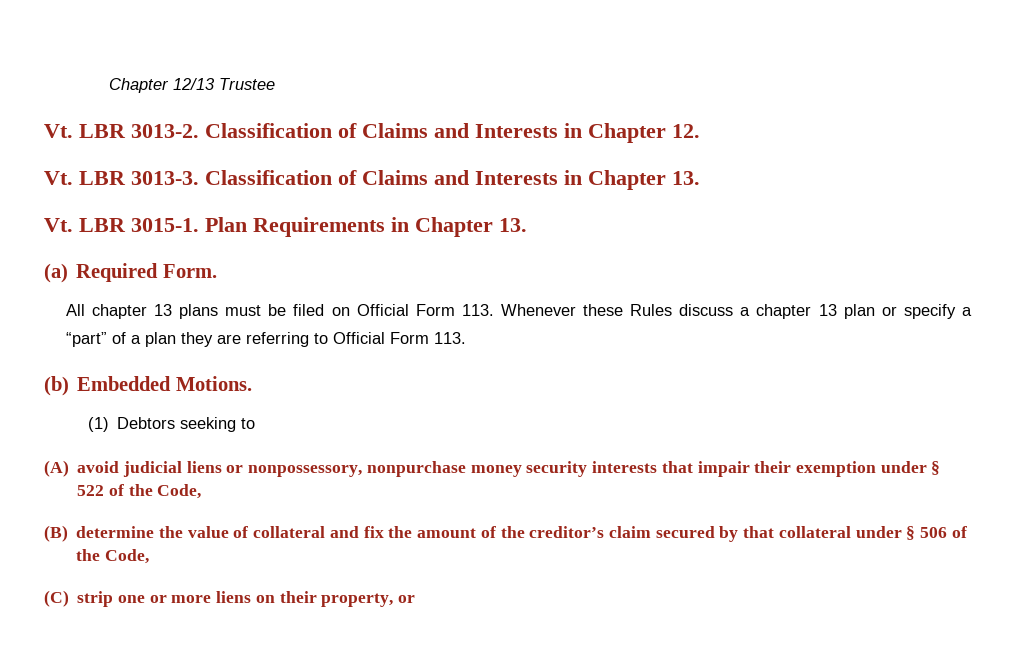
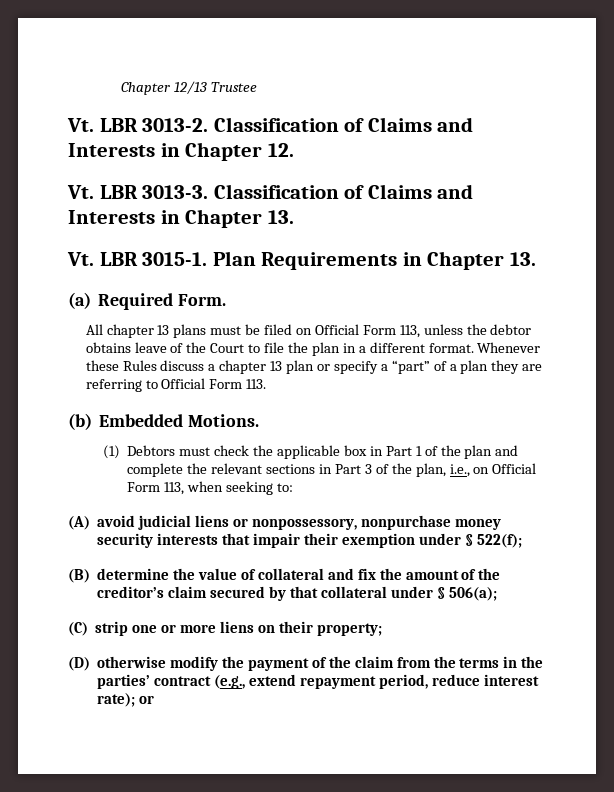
[461,304,494,316] 113. -> [399,324,532,338] [85,342,474,356] 113, unless the debtor obtains leave of the Court to file the plan in a different format.
[179,417,255,432] seeking to -> [179,445,519,459] [127,463,537,477] [127,481,294,495] must check the applicable box in Part 1 of the plan and complete the relevant sections in Part 3 of the plan, i.e., on Official Form 113, when seeking to:
[77,484,202,499] 522 of the Code, -> [476,534,522,548] 522(f);
[920,526,967,538] [76,549,149,564] 506 of the Code, -> [448,587,497,601] 506(a);
[321,593,394,607] property, -> [316,623,382,636] [68,656,544,671] [97,674,539,689] [97,693,136,707] property; // (D) otherwise modify the payment of the claim from the terms in the parties’ contract (e.g., extend repayment period, reduce interest rate);

